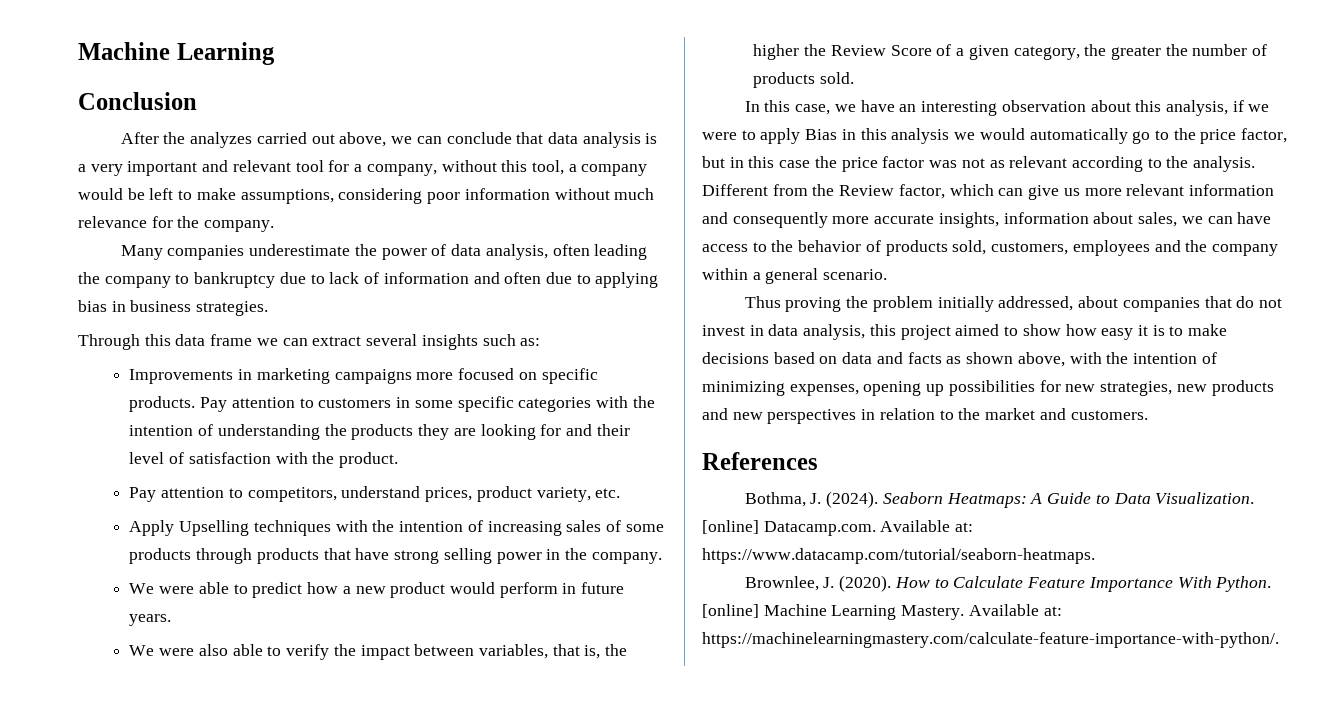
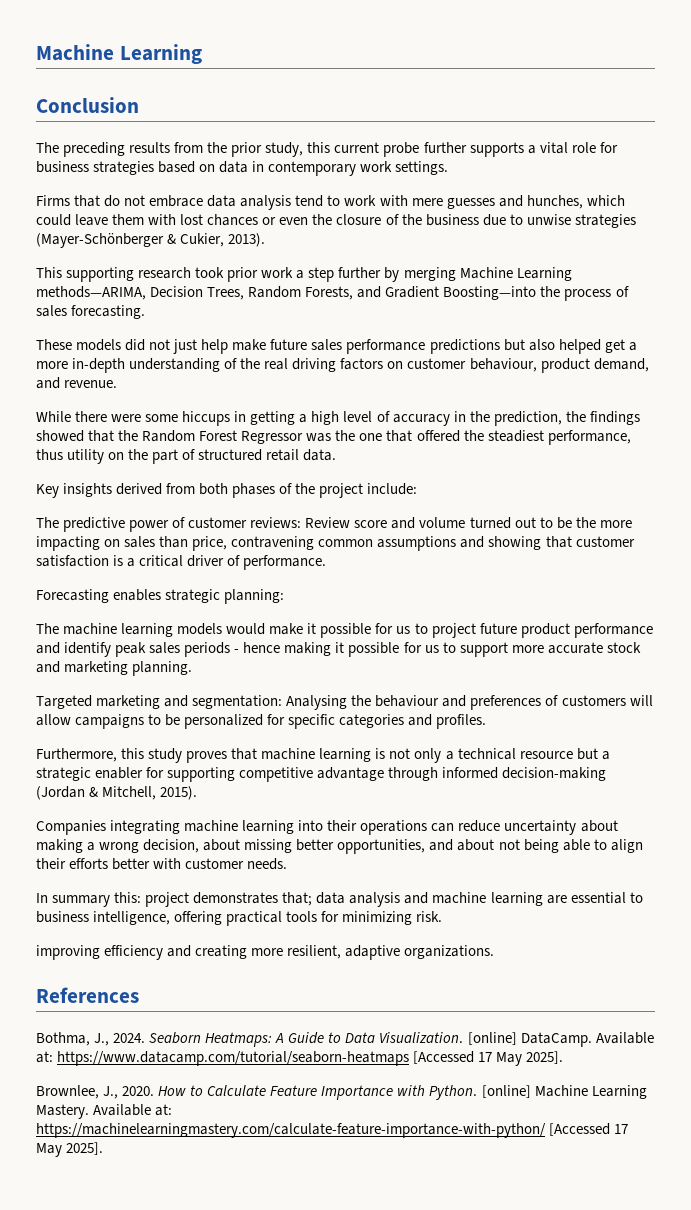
[120,132,658,148] [78,160,648,176] [78,188,655,204] [78,216,275,232] [120,244,648,260] [78,272,659,288] [78,300,269,316] [78,334,541,350] [129,368,598,384] [129,396,655,412] [129,424,630,440] [129,452,399,468] [129,486,621,502] [129,520,664,536] [129,548,662,564] [129,582,625,598] [129,614,172,626] [129,644,628,660] [753,44,1268,60] [753,72,855,88] [744,100,1270,116] [702,128,1288,144] [702,156,1256,172] [702,184,1274,200] [702,212,1272,228] [702,240,1278,256] [702,268,888,284] [744,296,1283,312] [702,324,1228,340] [702,352,1217,367] [702,380,1274,396] [702,408,1148,424] After the analyzes carried out above, we can conclude that data analysis is a very important and relevant tool for a company, without this tool, a company would be left to make assumptions, considering poor information without much relevance for the company. // Many companies underestimate the power of data analysis, often leading the company to bankruptcy due to lack of information and often due to applying bias in business strategies. // Through this data frame we can extract several insights such as: // Improvements in marketing campaigns more focused on specific products. Pay attention to customers in some specific categories with the intention of understanding the products they are looking for and their level of satisfaction with the product. // Pay attention to competitors, understand prices, product variety, etc. // Apply Upselling techniques with the intention of increasing sales of some products through products that have strong selling power in the company. // We were able to predict how a new product would perform in future years. // We were also able to verify the impact between variables, that is, the higher the Review Score of a given category, the greater the number of products sold. // In this case, we have an interesting observation about this analysis, if we were to apply Bias in this analysis we would automatically go to the price factor, but in this case the price factor was not as relevant according to the analysis. Different from the Review factor, which can give us more relevant information and consequently more accurate insights, information about sales, we can have access to the behavior of products sold, customers, employees and the company within a general scenario. // Thus proving the problem initially addressed, about companies that do not invest in data analysis, this project aimed to show how easy it is to make decisions based on data and facts as shown above, with the intention of minimizing expenses, opening up possibilities for new strategies, new products and new perspectives in relation to the market and customers. -> [36,142,618,157] [36,161,449,176] [36,195,625,210] [36,214,636,228] [36,233,266,248] [36,267,572,282] [36,286,629,301] [36,305,146,319] [36,339,637,354] [36,358,649,373] [36,377,118,389] [36,411,640,426] [36,430,631,445] [36,449,337,464] [36,483,418,498] [36,517,632,532] [36,536,635,551] [36,555,327,570] [36,589,285,604] [36,623,653,638] [36,642,641,657] [36,661,193,676] [36,695,653,710] [36,714,487,729] [36,748,610,763] [36,767,607,782] [36,786,198,800] [36,820,618,835] [36,839,643,854] [36,858,288,870] [36,892,643,907] [36,911,443,926] [36,945,495,960] The preceding results from the prior study, this current probe further supports a vital role for business strategies based on data in contemporary work settings. // Firms that do not embrace data analysis tend to work with mere guesses and hunches, which could leave them with lost chances or even the closure of the business due to unwise strategies (Mayer-Schönberger & Cukier, 2013). // This supporting research took prior work a step further by merging Machine Learning methods—ARIMA, Decision Trees, Random Forests, and Gradient Boosting—into the process of sales forecasting. // These models did not just help make future sales performance predictions but also helped get a more in-depth understanding of the real driving factors on customer behaviour, product demand, and revenue. // While there were some hiccups in getting a high level of accuracy in the prediction, the findings showed that the Random Forest Regressor was the one that offered the steadiest performance, thus utility on the part of structured retail data. // Key insights derived from both phases of the project include: // The predictive power of customer reviews: Review score and volume turned out to be the more impacting on sales than price, contravening common assumptions and showing that customer satisfaction is a critical driver of performance. // Forecasting enables strategic planning: // The machine learning models would make it possible for us to project future product performance and identify peak sales periods - hence making it possible for us to support more accurate stock and marketing planning. // Targeted marketing and segmentation: Analysing the behaviour and preferences of customers will allow campaigns to be personalized for specific categories and profiles. // Furthermore, this study proves that machine learning is not only a technical resource but a strategic enabler for supporting competitive advantage through informed decision-making (Jordan & Mitchell, 2015). // Companies integrating machine learning into their operations can reduce uncertainty about making a wrong decision, about missing better opportunities, and about not being able to align their efforts better with customer needs. // In summary this: project demonstrates that; data analysis and machine learning are essential to business intelligence, offering practical tools for minimizing risk. // improving efficiency and creating more resilient, adaptive organizations.
[810,491,879,508] J. (2024). -> [94,1033,146,1046] J., 2024.
[763,520,974,536] [702,548,1095,564] Datacamp.com. Available at: https://www.datacamp.com/tutorial/seaborn-heatmaps. -> [520,1032,654,1047] [36,1051,564,1066] DataCamp. Available at: https://www.datacamp.com/tutorial/seaborn-heatmaps [Accessed 17 May 2025].
[823,575,892,592] J. (2020). -> [103,1086,155,1099] J., 2020.
[1177,576,1212,588] With -> [397,1085,426,1096] with
[702,632,1279,648] https://machinelearningmastery.com/calculate-feature-importance-with-python/. -> [36,1123,629,1138] [36,1142,104,1157] https://machinelearningmastery.com/calculate-feature-importance-with-python/ [Accessed 17 May 2025].

